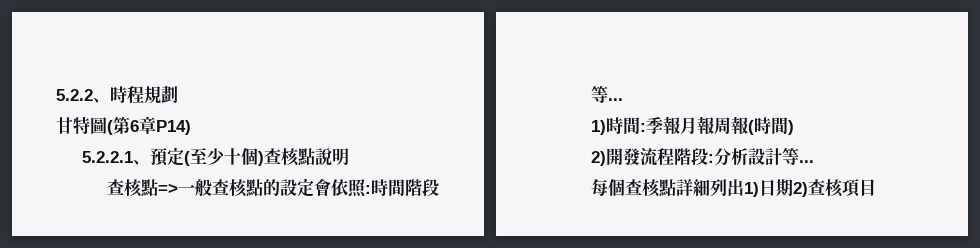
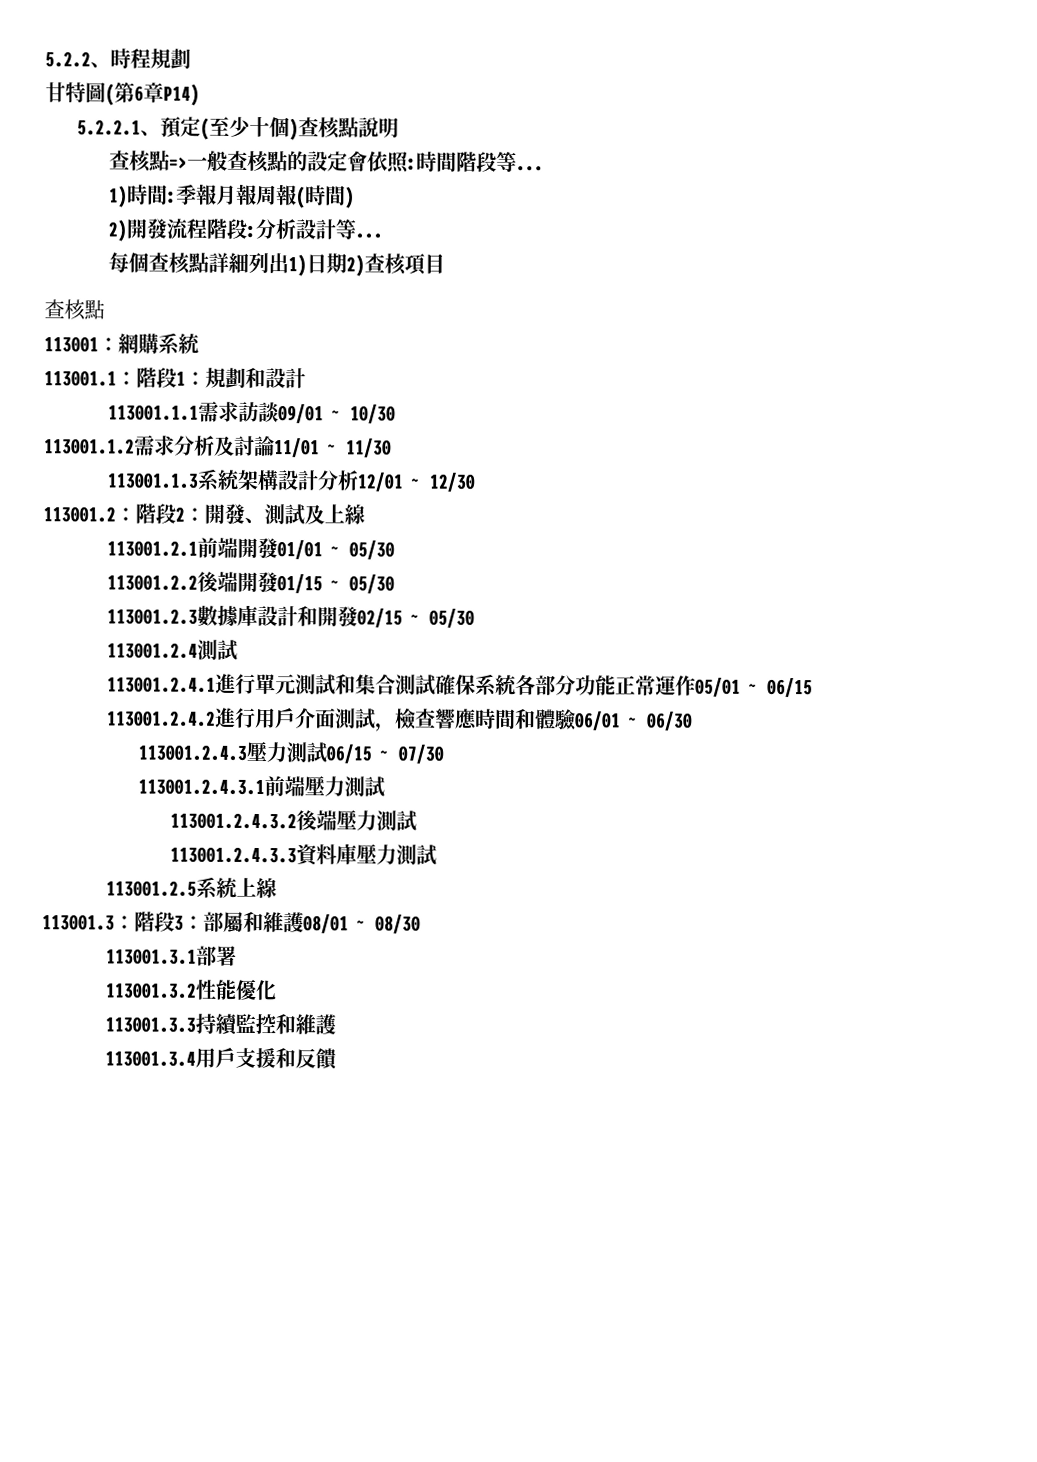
(877, 187) none -> [44,299,105,321] [44,332,200,355] [44,367,306,389] [107,400,396,424] [44,434,392,458] [106,468,475,492] [43,503,365,526] [106,537,395,560] [106,571,395,594] [106,604,475,628] [106,639,238,661] [106,673,813,698] [106,707,693,732] [137,741,444,764] [137,776,385,798] [169,810,417,832] [169,843,437,867] [105,876,277,899] [42,911,421,934] [105,945,237,966] [104,978,277,1001] [104,1013,336,1035] [104,1046,339,1071] // 查核點 // 113001：網購系統 // 113001.1：階段1：規劃和設計 // 113001.1.1需求訪談09/01 ~ 10/30 // 113001.1.2需求分析及討論11/01 ~ 11/30 // 113001.1.3系統架構設計分析12/01 ~ 12/30 // 113001.2：階段2：開發、測試及上線 // 113001.2.1前端開發01/01 ~ 05/30 // 113001.2.2後端開發01/15 ~ 05/30 // 113001.2.3數據庫設計和開發02/15 ~ 05/30 // 113001.2.4測試 // 113001.2.4.1進行單元測試和集合測試確保系統各部分功能正常運作05/01 ~ 06/15 // 113001.2.4.2進行用戶介面測試，檢查響應時間和體驗06/01 ~ 06/30 // 113001.2.4.3壓力測試06/15 ~ 07/30 // 113001.2.4.3.1前端壓力測試 // 113001.2.4.3.2後端壓力測試 // 113001.2.4.3.3資料庫壓力測試 // 113001.2.5系統上線 // 113001.3：階段3：部屬和維護08/01 ~ 08/30 // 113001.3.1部署 // 113001.3.2性能優化 // 113001.3.3持續監控和維護 // 113001.3.4用戶支援和反饋

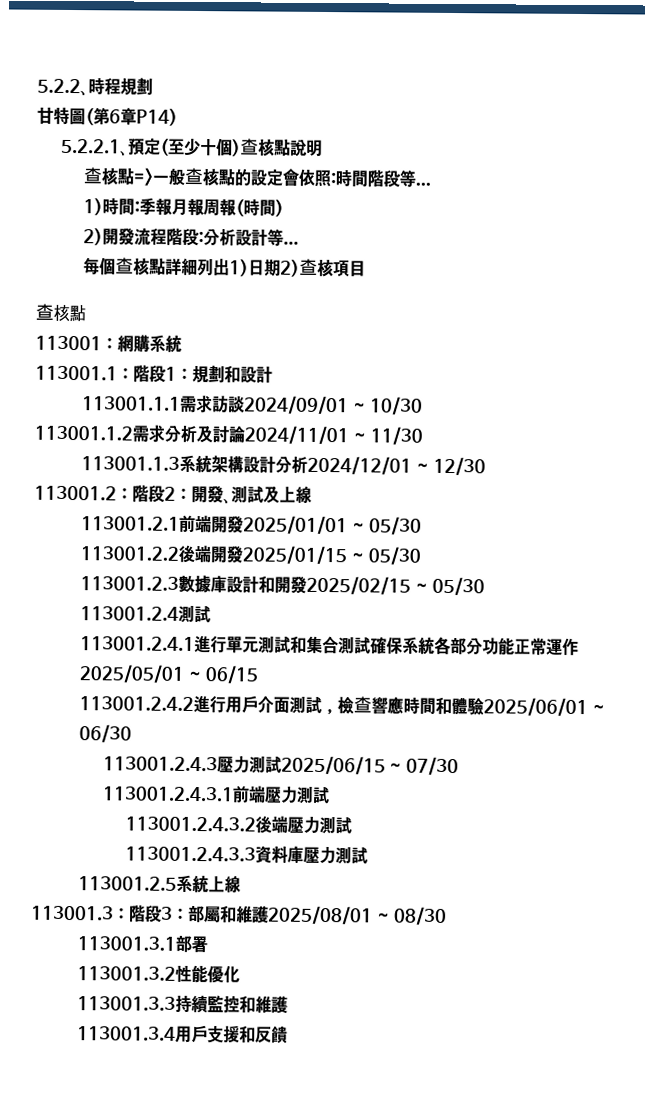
[277,404,324,424] 09/01 -> [244,395,350,415] 2024/09/01
[274,438,320,458] 11/01 -> [244,425,349,445] 2024/11/01
[356,472,403,492] 12/01 -> [307,455,413,475] 2024/12/01
[276,540,323,560] 01/01 -> [243,515,349,535] 2025/01/01
[276,574,323,594] 01/15 -> [242,545,349,565] 2025/01/15
[356,608,403,628] 02/15 -> [306,575,412,595] 2025/02/15
[694,677,741,697] 05/01 -> [79,664,186,683] 2025/05/01
[574,711,621,731] 06/01 -> [483,697,589,717] 2025/06/01
[325,744,372,764] 06/15 -> [280,755,386,775] 2025/06/15
[303,914,349,934] 08/01 -> [268,905,373,925] 2025/08/01

